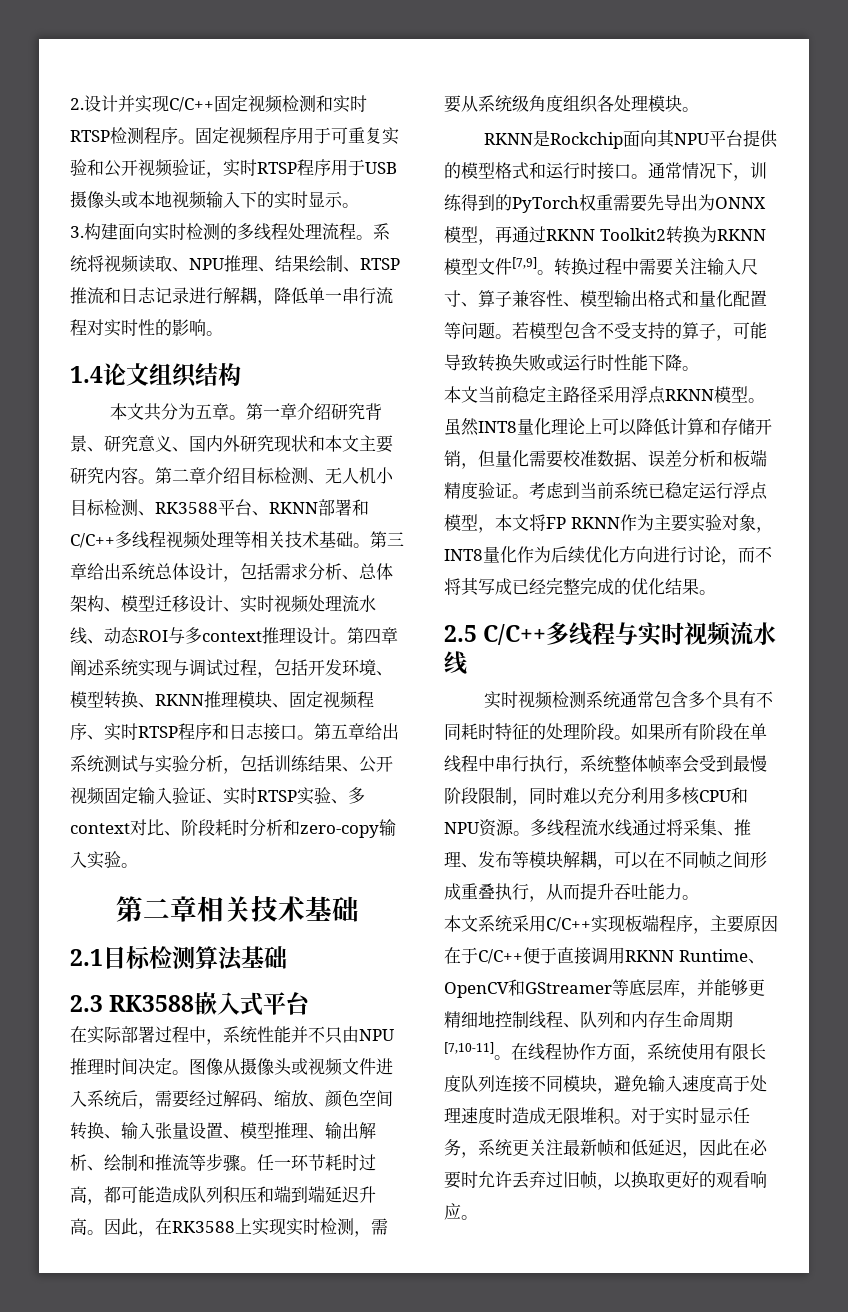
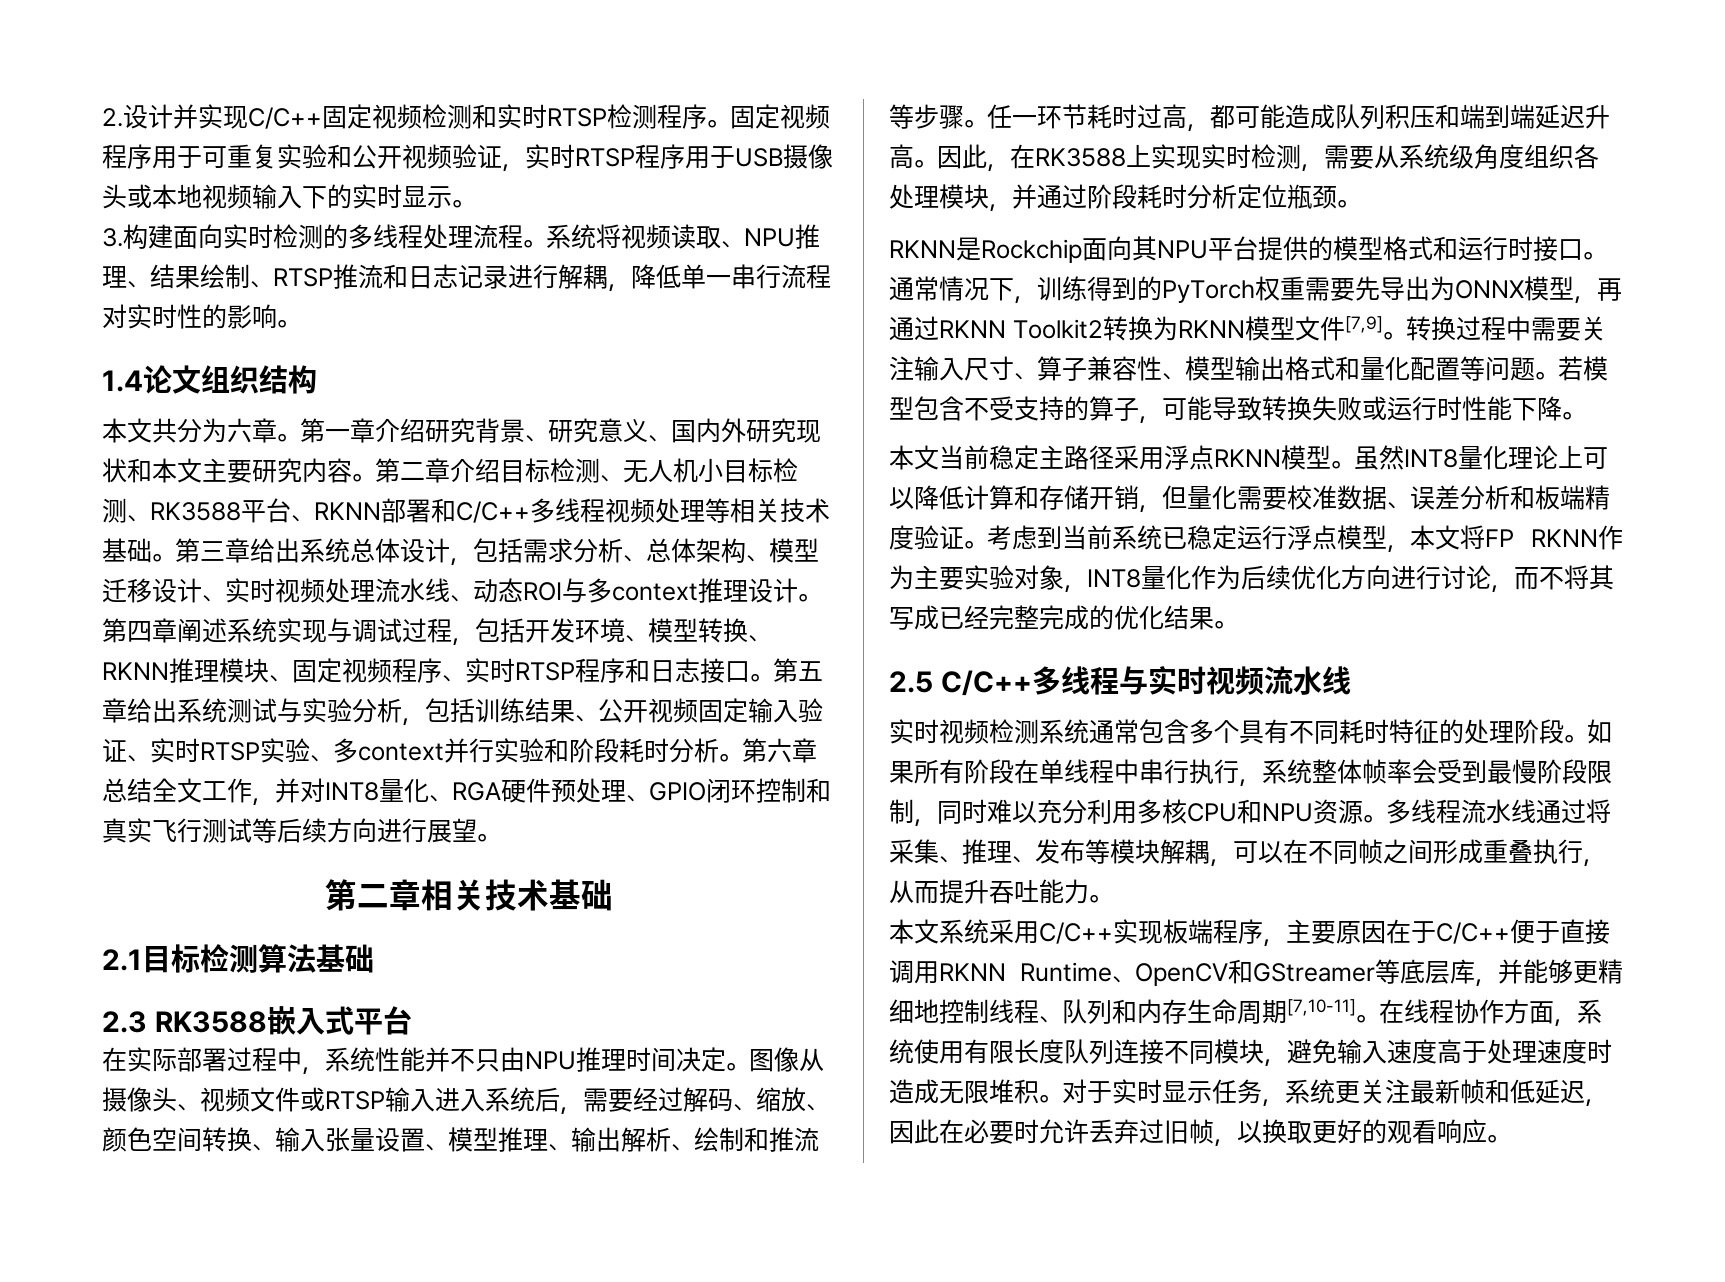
[195,404,213,419] 五 -> [227,418,252,443] 六
[130,819,396,838] [70,851,121,869] 对比、阶段耗时分析和zero-copy输入实验 -> [444,738,817,763] [102,778,831,806] [102,818,477,843] 并行实验和阶段耗时分析。第六章总结全文工作，并对INT8量化、RGA硬件预处理、GPIO闭环控制和真实飞行测试等后续方向进行展望
[291,1058,308,1075] 或 -> [177,1104,200,1111] 、
(376, 1066) none -> [300,1087,435,1112] 或RTSP输入
(682, 103) none -> [989,184,1337,212] ，并通过阶段耗时分析定位瓶颈

